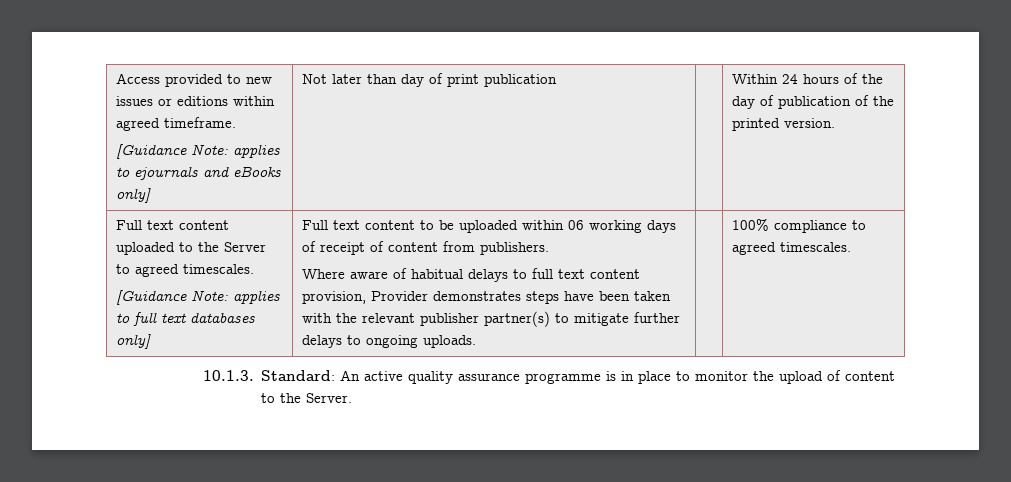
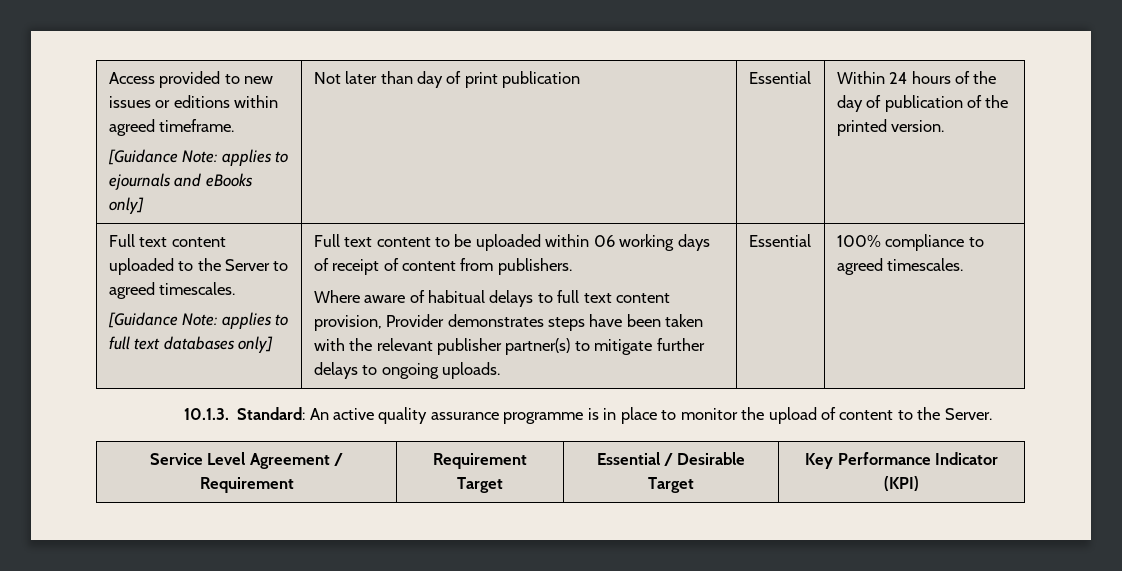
(557, 80) none -> [748,71,811,84] Essential
(476, 341) none -> [748,234,811,247] Essential
(353, 398) none -> [149,452,344,469] [199,477,294,493] [433,453,527,469] [457,477,504,493] [596,452,746,466] [648,477,695,493] [805,452,998,469] [884,476,919,491] // Service Level Agreement / Requirement | Requirement Target | Essential / Desirable Target | Key Performance Indicator (KPI)

